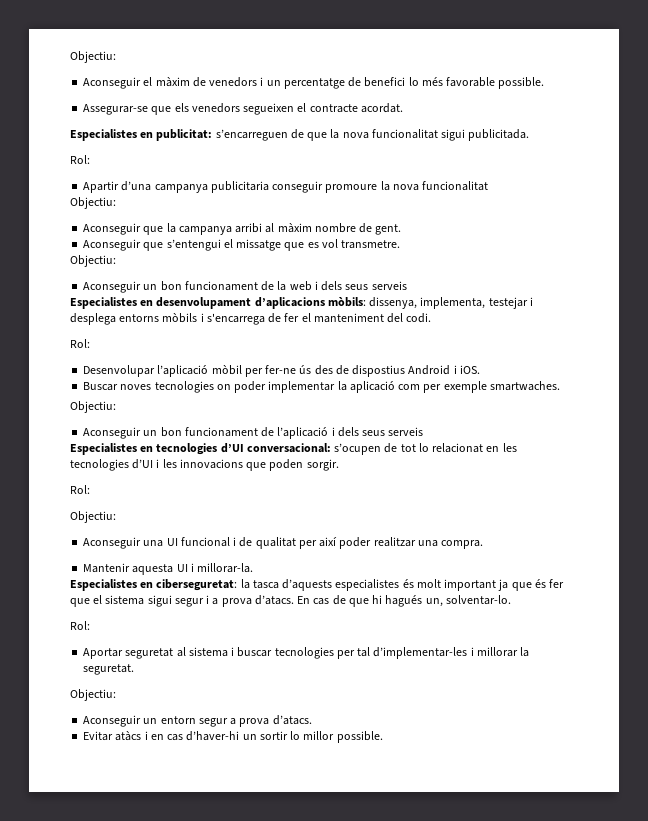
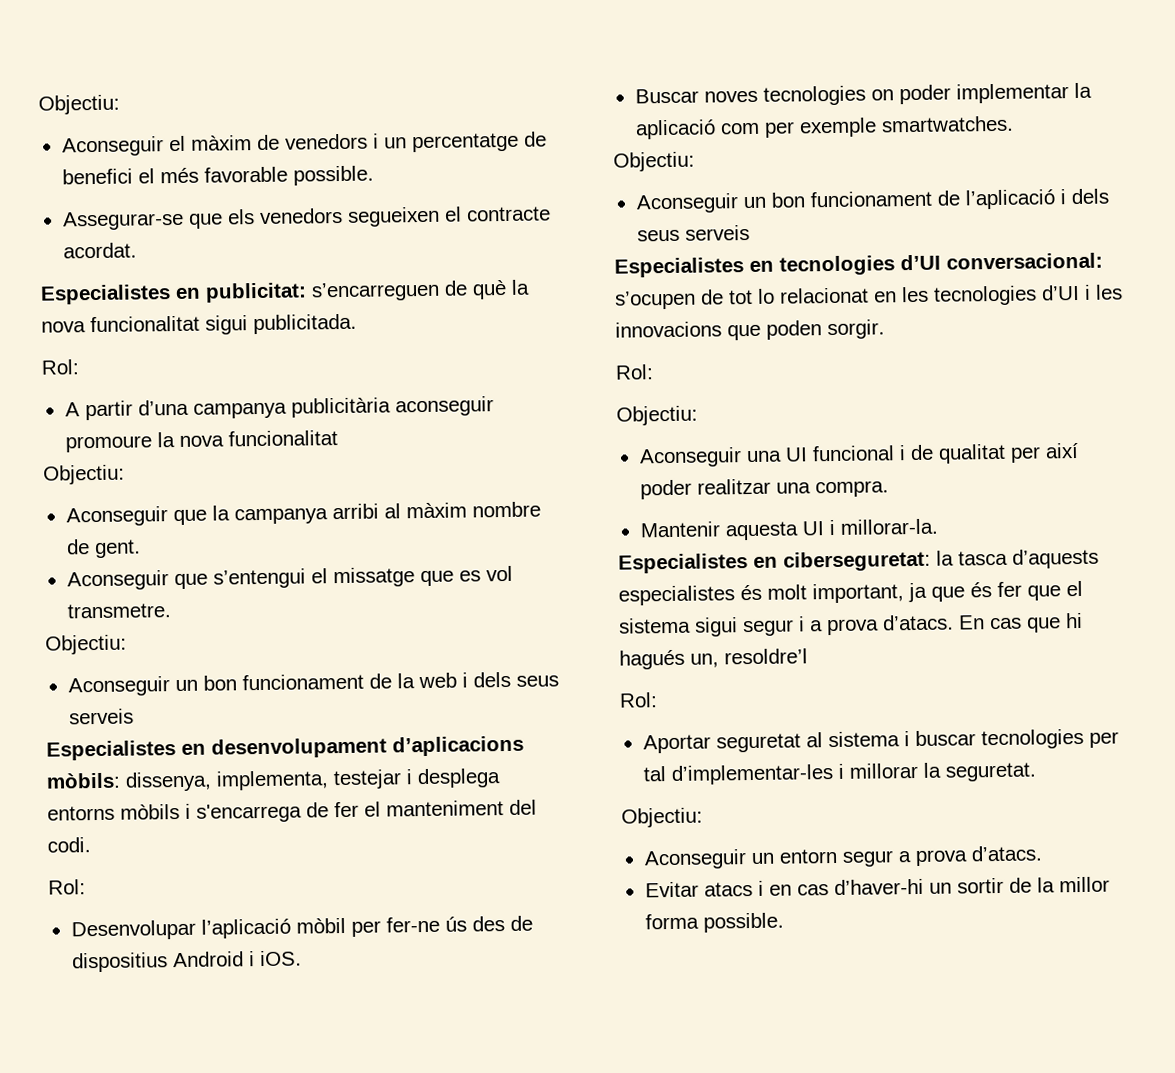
[408,77,419,86] lo -> [137,168,155,184] el
[307,132,328,141] que -> [472,279,507,300] què
[83,181,324,193] Apartir d’una campanya publicitaria conseguir -> [64,396,494,421] A partir d’una campanya publicitària aconseguir
[352,365,406,377] dispostius -> [71,952,168,973] dispositius
[489,381,560,391] smartwaches. -> [880,115,1014,133] smartwatches.
[444,579,497,591] important -> [812,583,904,604] important,
[332,595,346,605] de -> (1022, 623) none
[445,595,511,605] solventar-lo. -> [724,648,808,665] resoldre’l
[115,731,142,741] atàcs -> [703,882,753,897] atacs
[290,731,335,740] lo millor -> [1008,876,1110,893] [644,913,699,930] de la millor forma

